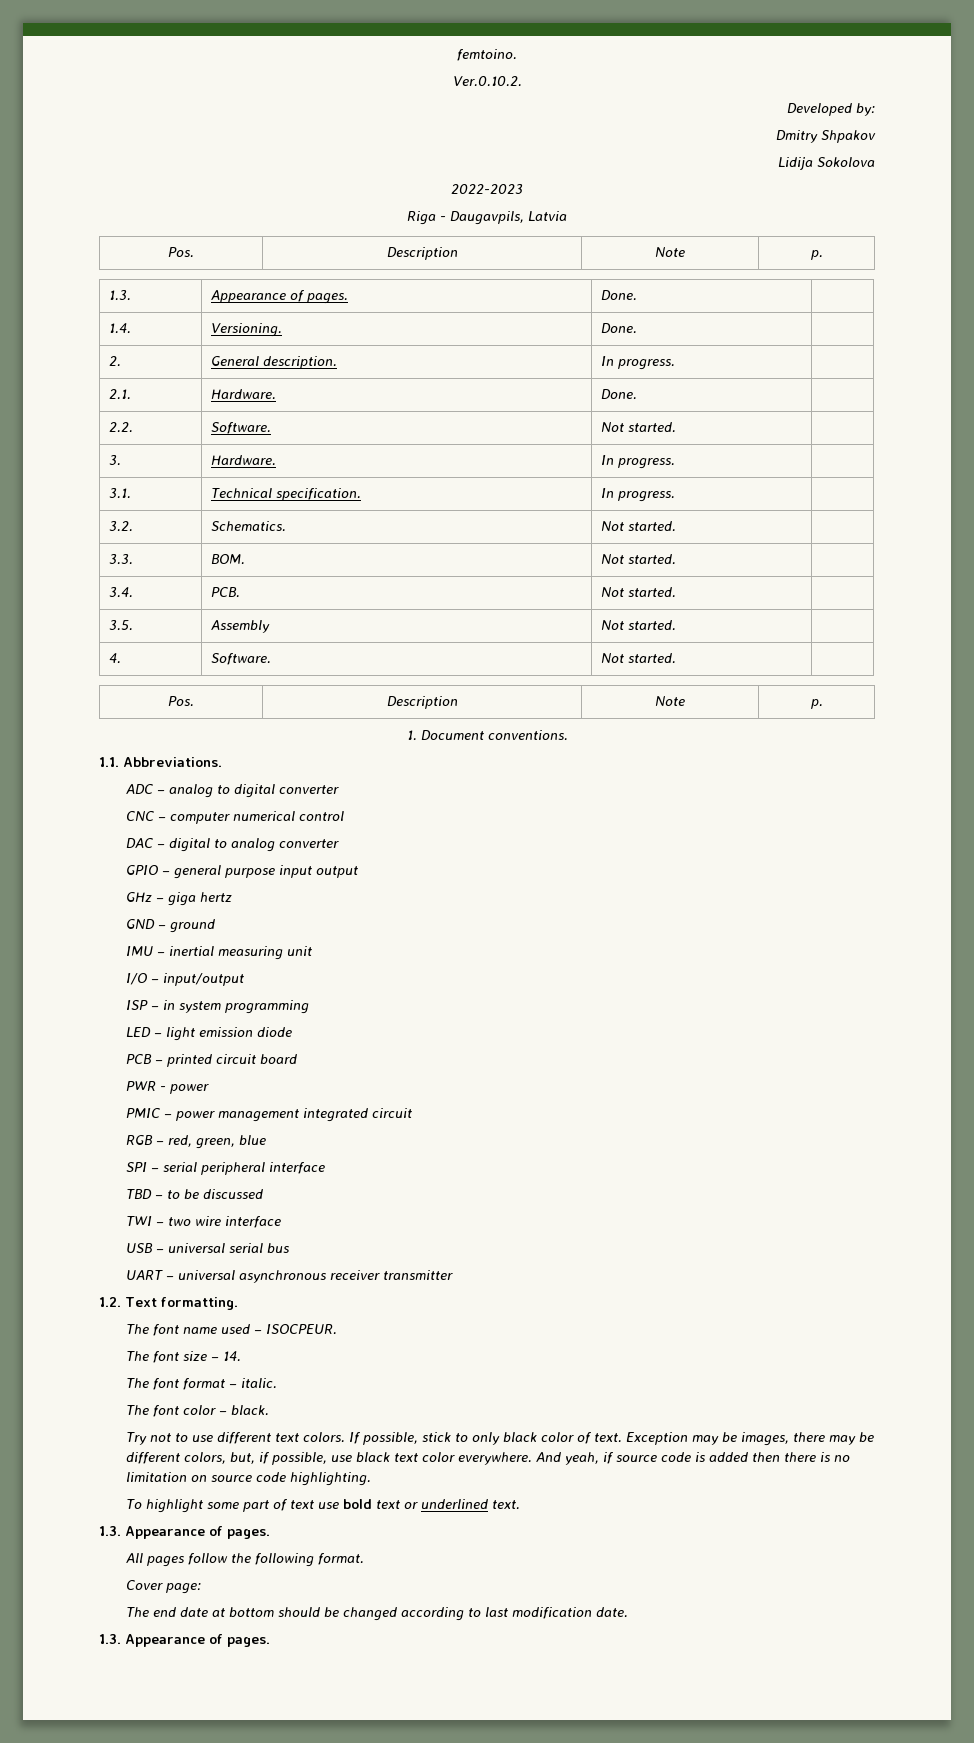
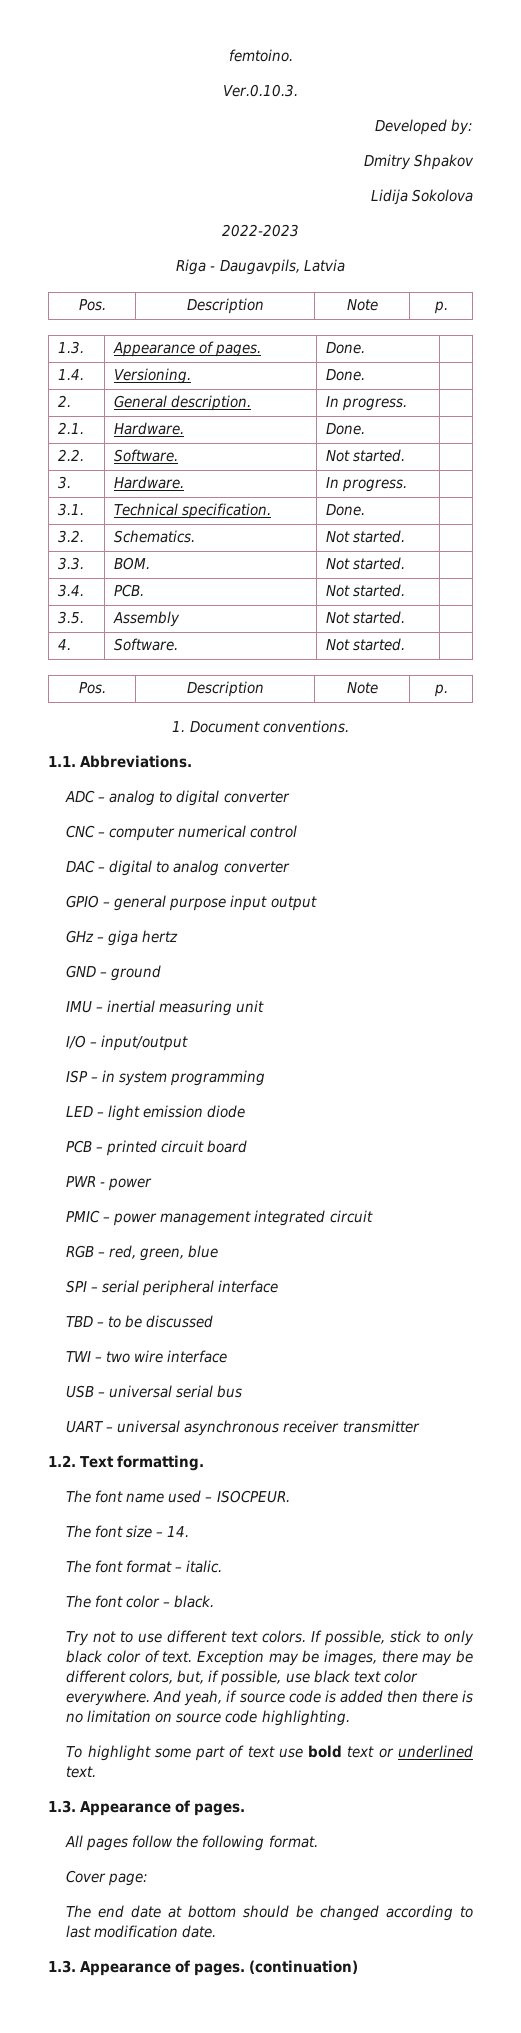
[452,76,522,87] Ver.0.10.2. -> [223,84,299,97] Ver.0.10.3.
[601,488,676,502] In progress. -> [326,504,366,516] Done.
(270, 1642) none -> [249,1960,359,1974] (continuation)

